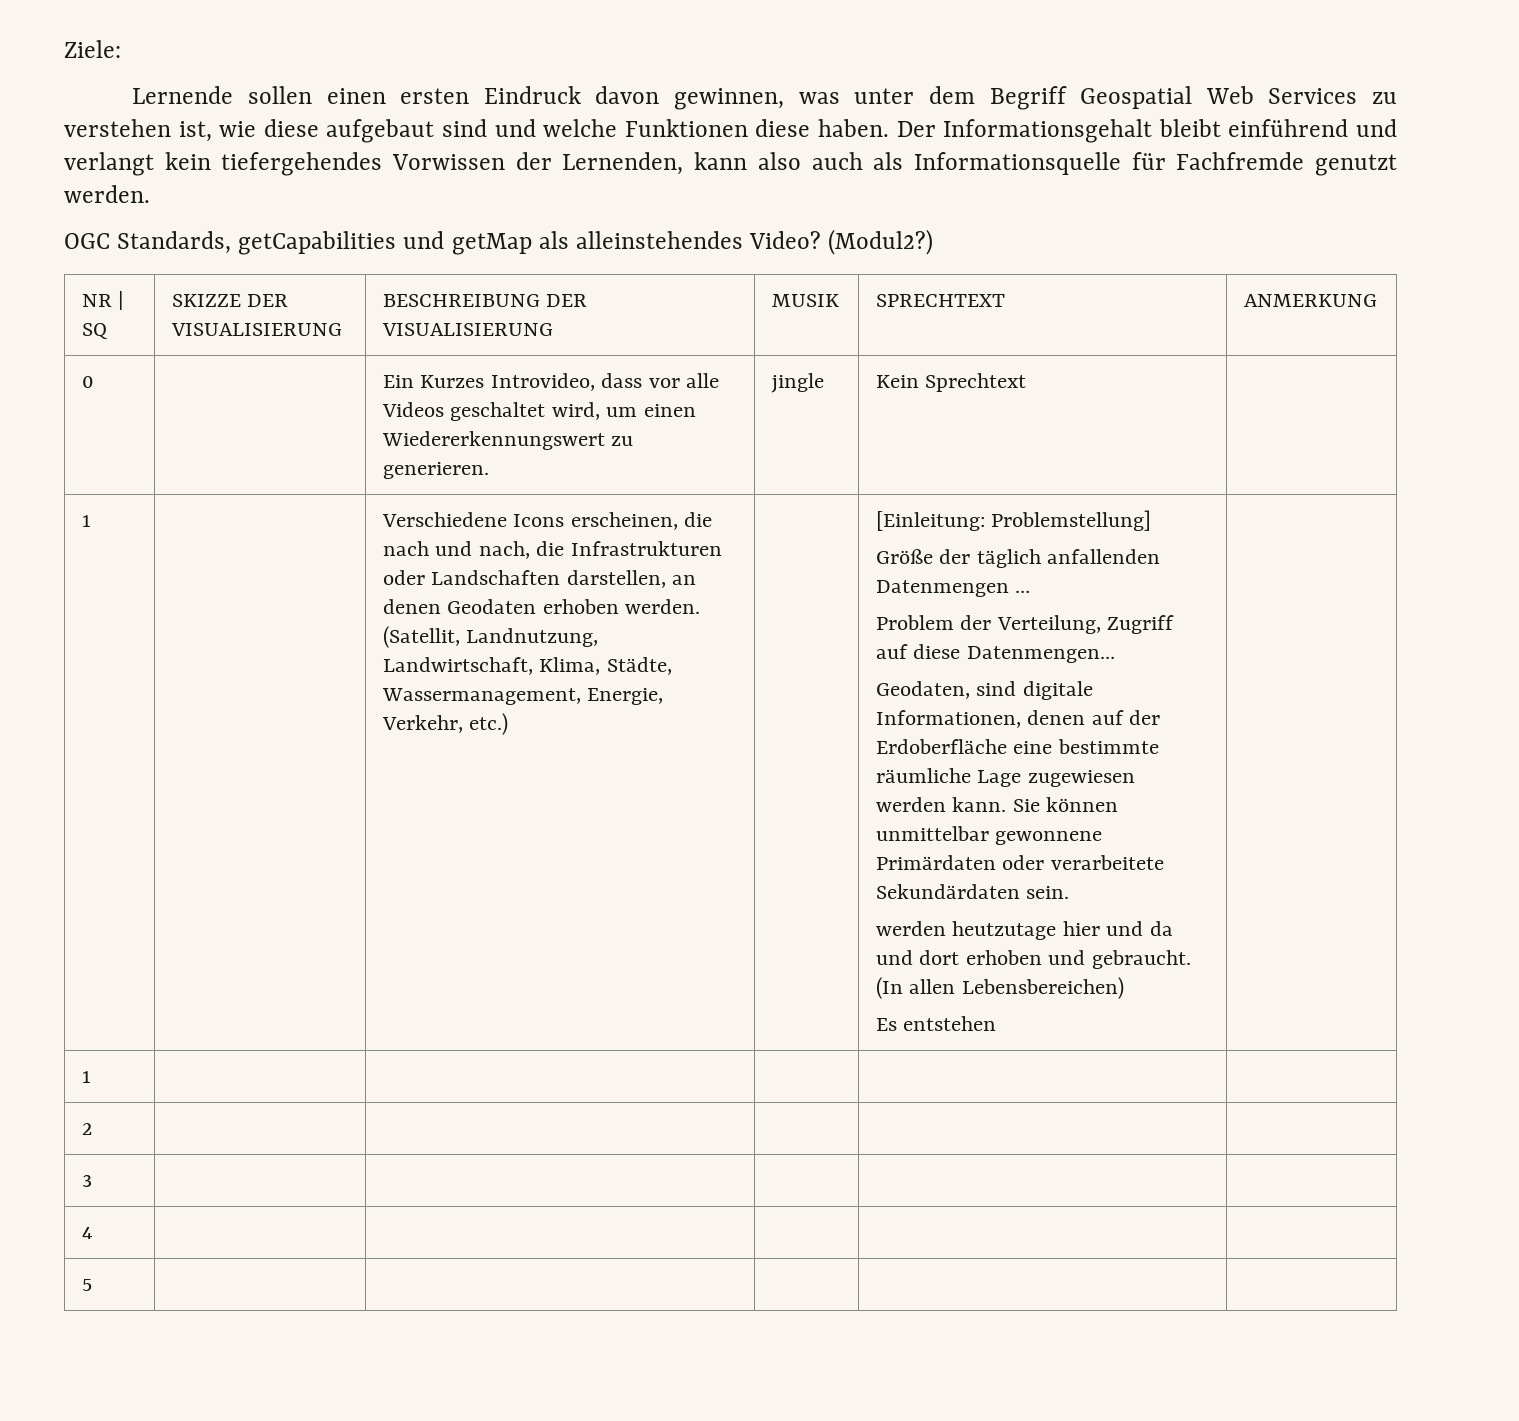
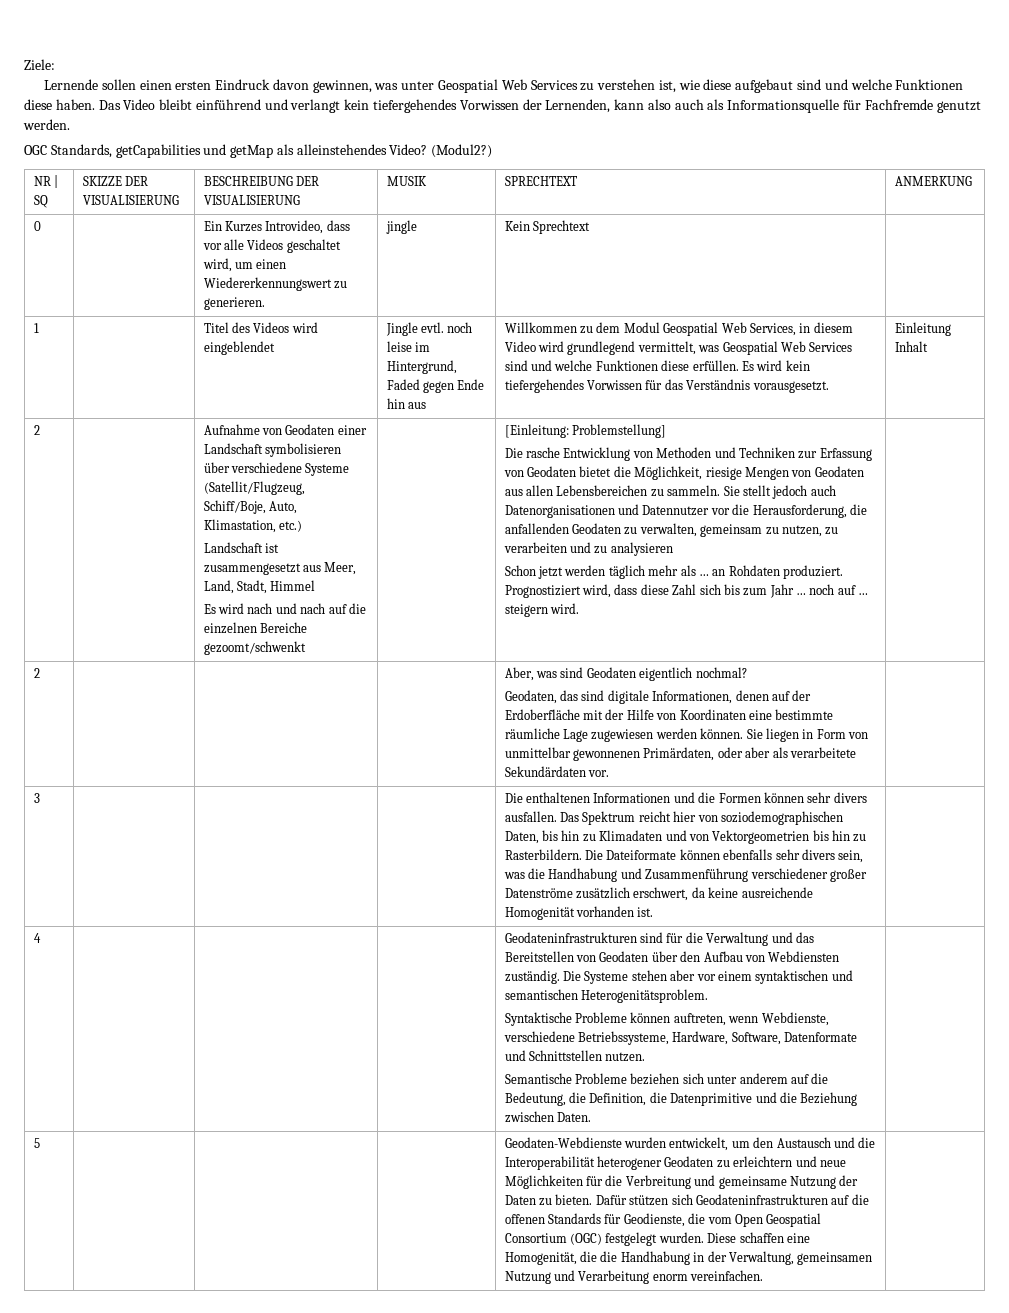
[928,86,1067,110] dem Begriff -> (435, 85) none
[896,119,1153,143] Der Informationsgehalt -> [98,99,156,110] Das Video
[381,512,713,530] [382,541,722,559] [382,570,697,588] [382,599,701,614] [382,626,599,648] [382,657,672,675] [381,688,664,705] [381,713,509,735] [875,510,1152,531] [875,549,1161,568] [875,580,1031,597] [875,615,1175,634] [875,644,1115,663] Verschiedene Icons erscheinen, die nach und nach, die Infrastrukturen oder Landschaften darstellen, an denen Geodaten erhoben werden. (Satellit, Landnutzung, Landwirtschaft, Klima, Städte, Wassermanagement, Energie, Verkehr, etc.) | | [Einleitung: Problemstellung] // Größe der täglich anfallenden Datenmengen … // Problem der Verteilung, Zugriff auf diese Datenmengen… -> [203,322,318,333] [203,341,275,355] [385,322,473,336] [386,341,431,352] [386,360,457,374] [386,379,485,393] [386,398,427,409] [504,322,853,336] [504,341,853,355] [504,360,810,371] [504,379,829,393] [894,322,951,336] [894,341,928,352] [33,425,40,435] [203,424,367,435] [203,443,342,457] [203,462,350,476] [203,481,305,495] [203,500,298,514] [203,519,303,533] [203,542,280,553] [203,562,357,575] [203,580,316,594] [203,603,366,614] [203,622,308,634] [203,641,306,655] [504,424,667,438] [504,447,872,461] [503,466,864,480] [504,485,836,499] [504,504,867,518] [504,523,839,537] [503,542,673,556] [504,565,844,579] [504,584,869,598] [504,603,580,617] [33,668,40,678] [504,667,747,681] Titel des Videos wird eingeblendet | Jingle evtl. noch leise im Hintergrund, Faded gegen Ende hin aus | Willkommen zu dem Modul Geospatial Web Services, in diesem Video wird grundlegend vermittelt, was Geospatial Web Services sind und welche Funktionen diese erfüllen. Es wird kein tiefergehendes Vorwissen für das Verständnis vorausgesetzt. | Einleitung Inhalt // 2 | | Aufnahme von Geodaten einer Landschaft symbolisieren über verschiedene Systeme (Satellit/Flugzeug, Schiff/Boje, Auto, Klimastation, etc.) // Landschaft ist zusammengesetzt aus Meer, Land, Stadt, Himmel // Es wird nach und nach auf die einzelnen Bereiche gezoomt/schwenkt | | [Einleitung: Problemstellung] // Die rasche Entwicklung von Methoden und Techniken zur Erfassung von Geodaten bietet die Möglichkeit, riesige Mengen von Geodaten aus allen Lebensbereichen zu sammeln. Sie stellt jedoch auch Datenorganisationen und Datennutzer vor die Herausforderung, die anfallenden Geodaten zu verwalten, gemeinsam zu nutzen, zu verarbeiten und zu analysieren // Schon jetzt werden täglich mehr als … an Rohdaten produziert. Prognostiziert wird, dass diese Zahl sich bis zum Jahr … noch auf … steigern wird. | // 2 | | | | Aber, was sind Geodaten eigentlich nochmal?
(970, 690) none -> [560,690,579,701] das
(1007, 746) none -> [583,709,746,720] mit der Hilfe von Koordinaten
[952,797,1119,812] [875,826,1103,845] [875,855,1164,870] [875,884,1070,899] [875,921,1173,940] [875,950,1191,969] [875,977,1124,999] [875,1016,997,1031] [81,1071,91,1083] [81,1123,92,1135] [81,1174,92,1187] [81,1227,93,1239] [81,1279,92,1291] kann. Sie können unmittelbar gewonnene Primärdaten oder verarbeitete Sekundärdaten sein. // werden heutzutage hier und da und dort erhoben und gebraucht. (In allen Lebensbereichen) // Es entstehen | // 1 | | | | | // 2 | | | | | // 3 | | | | | // 4 | | | | | // 5 | | | | -> [700,728,869,742] [504,747,856,761] [504,766,610,777] [33,793,40,803] [504,792,867,803] [504,811,843,825] [504,830,867,844] [504,849,864,863] [503,868,867,882] [504,887,813,901] [504,906,654,920] [33,933,41,943] [504,932,814,946] [504,951,840,962] [504,970,853,984] [504,989,709,1003] [504,1012,829,1026] [503,1031,858,1045] [504,1050,646,1062] [504,1073,829,1085] [504,1092,858,1106] [504,1111,592,1123] [33,1138,40,1148] [504,1137,876,1151] [504,1156,846,1170] [504,1175,859,1189] [504,1194,869,1206] [504,1213,822,1227] [504,1232,810,1246] [504,1251,873,1265] [504,1270,764,1284] können. Sie liegen in Form von unmittelbar gewonnenen Primärdaten, oder aber als verarbeitete Sekundärdaten vor. | // 3 | | | | Die enthaltenen Informationen und die Formen können sehr divers ausfallen. Das Spektrum reicht hier von soziodemographischen Daten, bis hin zu Klimadaten und von Vektorgeometrien bis hin zu Rasterbildern. Die Dateiformate können ebenfalls sehr divers sein, was die Handhabung und Zusammenführung verschiedener großer Datenströme zusätzlich erschwert, da keine ausreichende Homogenität vorhanden ist. | // 4 | | | | Geodateninfrastrukturen sind für die Verwaltung und das Bereitstellen von Geodaten über den Aufbau von Webdiensten zuständig. Die Systeme stehen aber vor einem syntaktischen und semantischen Heterogenitätsproblem. // Syntaktische Probleme können auftreten, wenn Webdienste, verschiedene Betriebssysteme, Hardware, Software, Datenformate und Schnittstellen nutzen. // Semantische Probleme beziehen sich unter anderem auf die Bedeutung, die Definition, die Datenprimitive und die Beziehung zwischen Daten. | // 5 | | | | Geodaten-Webdienste wurden entwickelt, um den Austausch und die Interoperabilität heterogener Geodaten zu erleichtern und neue Möglichkeiten für die Verbreitung und gemeinsame Nutzung der Daten zu bieten. Dafür stützen sich Geodateninfrastrukturen auf die offenen Standards für Geodienste, die vom Open Geospatial Consortium (OGC) festgelegt wurden. Diese schaffen eine Homogenität, die die Handhabung in der Verwaltung, gemeinsamen Nutzung und Verarbeitung enorm vereinfachen.

